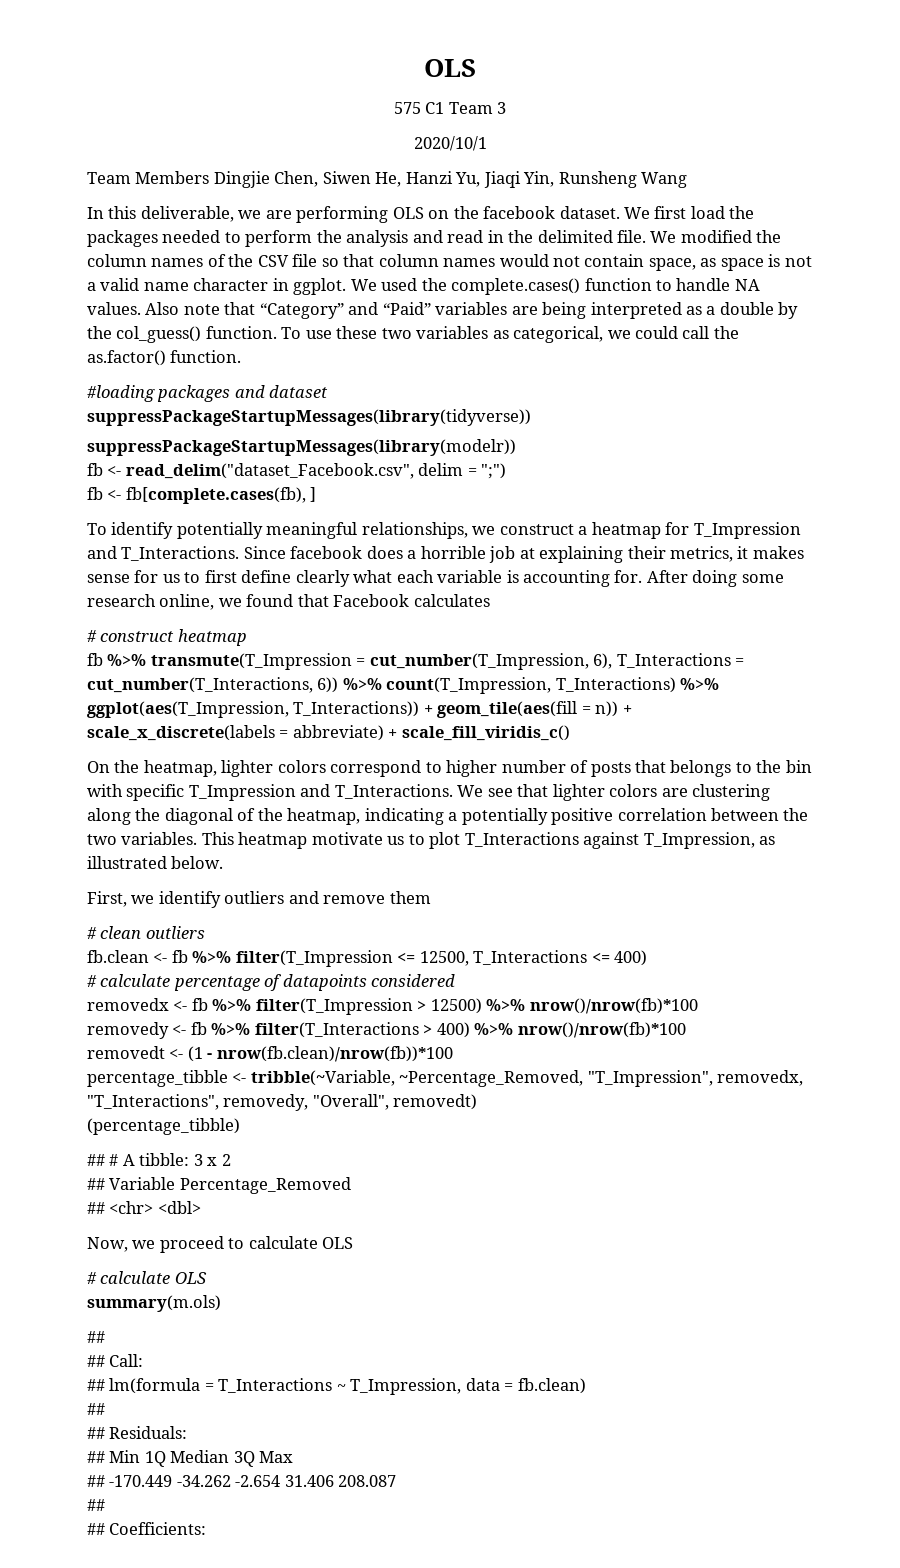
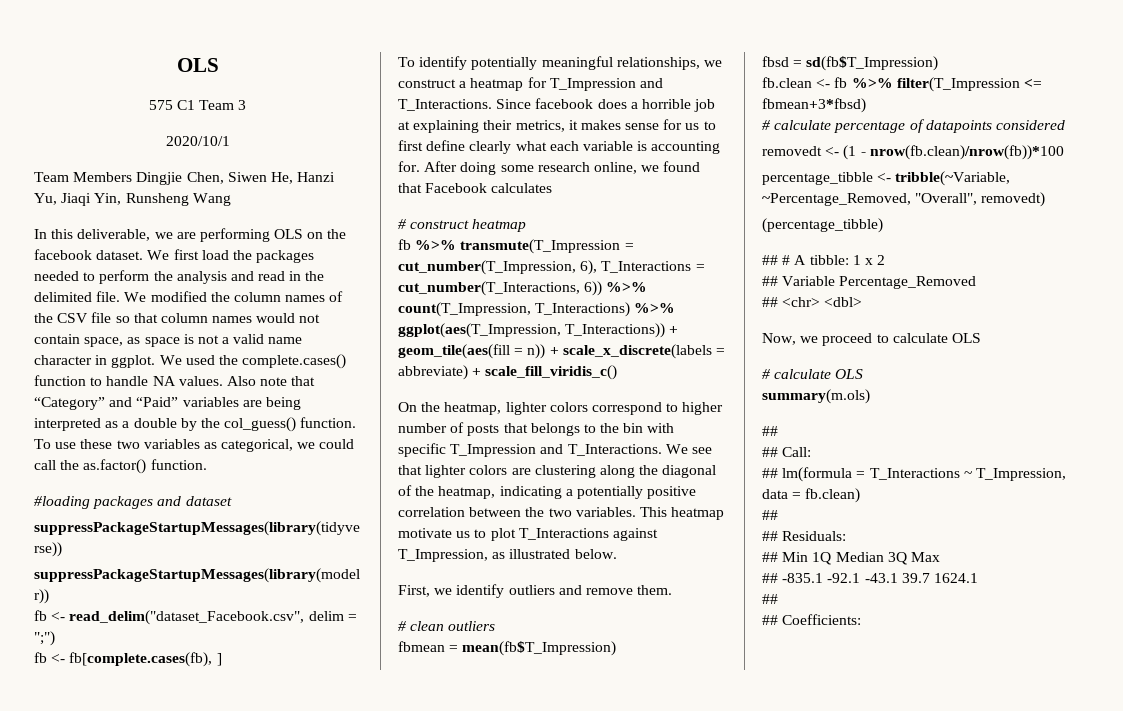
[389,891,431,904] them -> [637,585,673,595] them.
(205, 932) none -> [398,641,617,656] [762,56,939,71] // fbmean = mean(fb$T_Impression) // fbsd = sd(fb$T_Impression)
[419,950,648,966] 12500, T_Interactions <= 400) -> [762,98,866,113] fbmean+3*fbsd)
[87,998,698,1015] [87,1022,686,1039] // removedx <- fb %>% filter(T_Impression > 12500) %>% nrow()/nrow(fb)*100 // removedy <- fb %>% filter(T_Interactions > 400) %>% nrow()/nrow(fb)*100 -> (1065, 125) none
[587,1070,804,1087] [87,1094,309,1111] "T_Impression", removedx, "T_Interactions", removedy, -> (911, 199) none
[193,1154,203,1166] 3 -> [852,255,861,265] 1
[109,1475,397,1487] -170.449 -34.262 -2.654 31.406 208.087 -> [782,573,978,583] -835.1 -92.1 -43.1 39.7 1624.1

